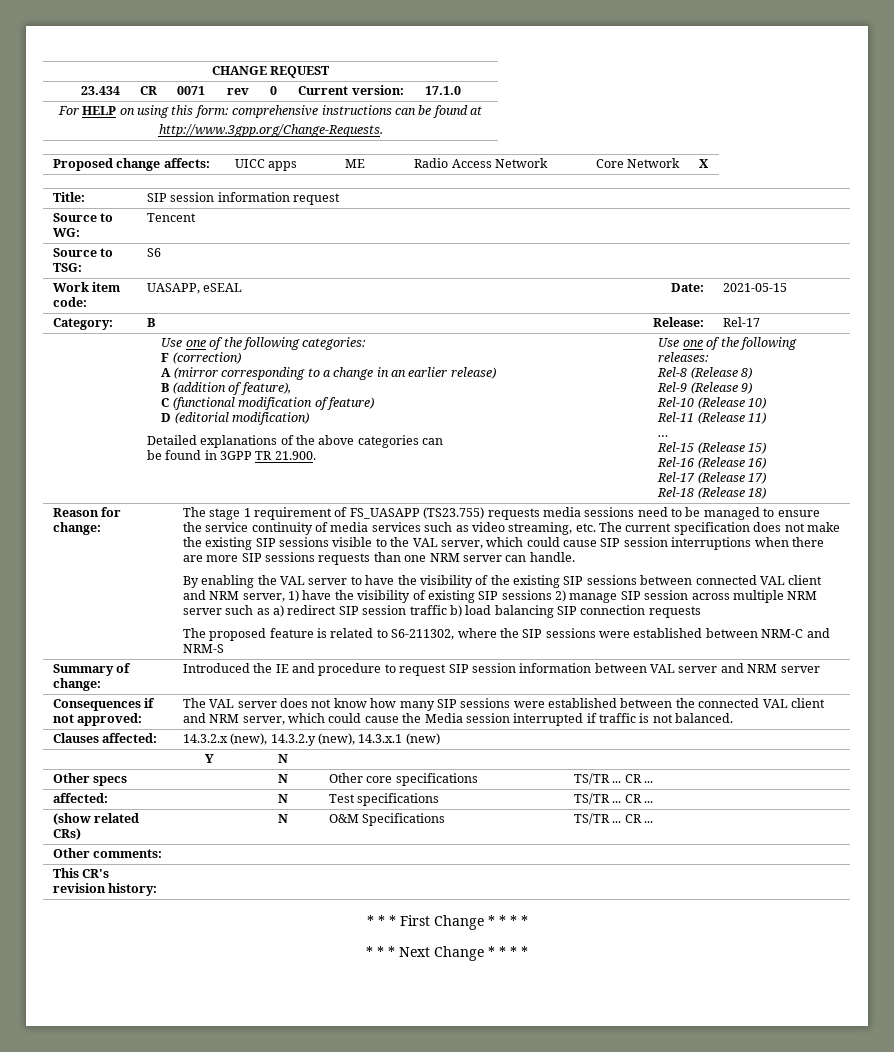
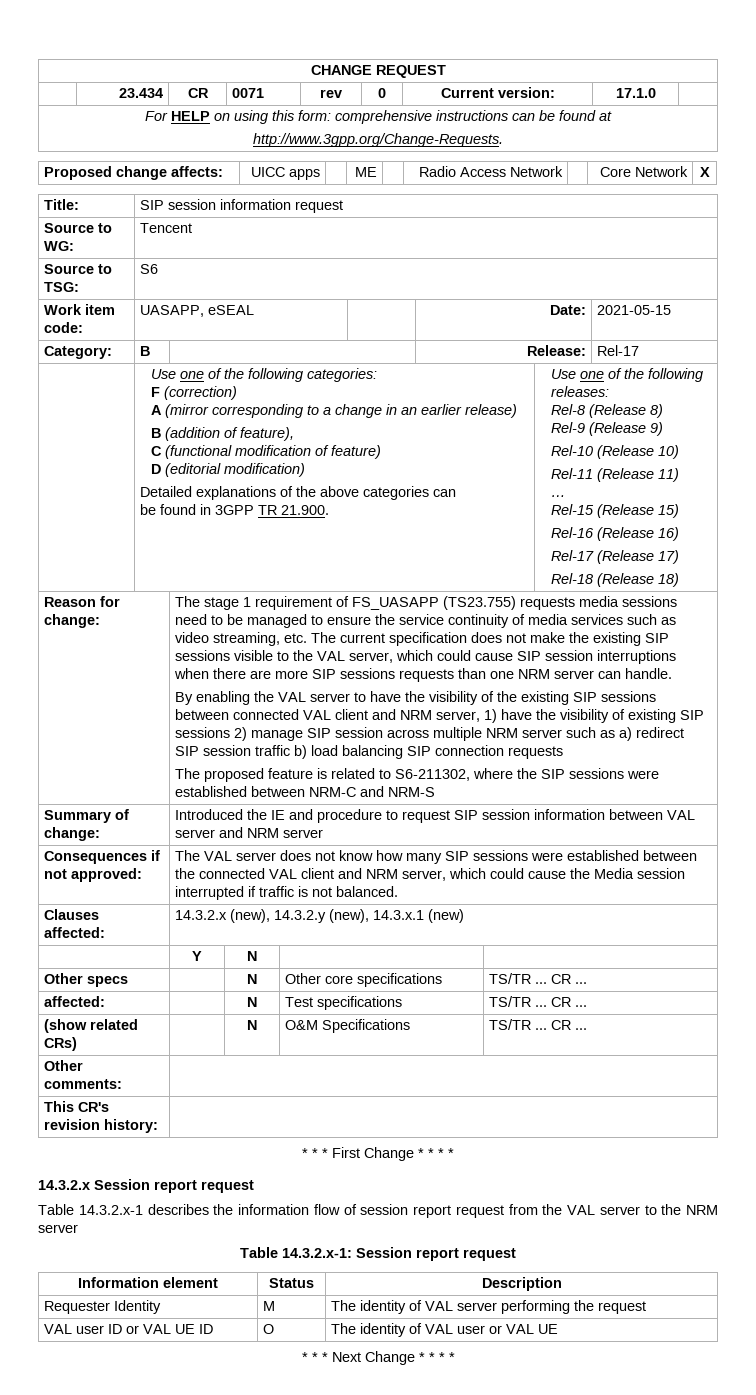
(528, 920) none -> [38,1179,254,1193] [38,1204,718,1218] [38,1224,78,1233] [240,1247,516,1261] [78,1277,218,1288] [269,1278,314,1288] [481,1277,562,1291] [44,1300,162,1314] [263,1301,276,1311] [331,1300,647,1314] [44,1324,214,1334] [263,1324,275,1334] [331,1323,559,1337] // 14.3.2.x Session report request // Table 14.3.2.x-1 describes the information flow of session report request from the VAL server to the NRM server // Table 14.3.2.x-1: Session report request // Information element | Status | Description // Requester Identity | M | The identity of VAL server performing the request // VAL user ID or VAL UE ID | O | The identity of VAL user or VAL UE

